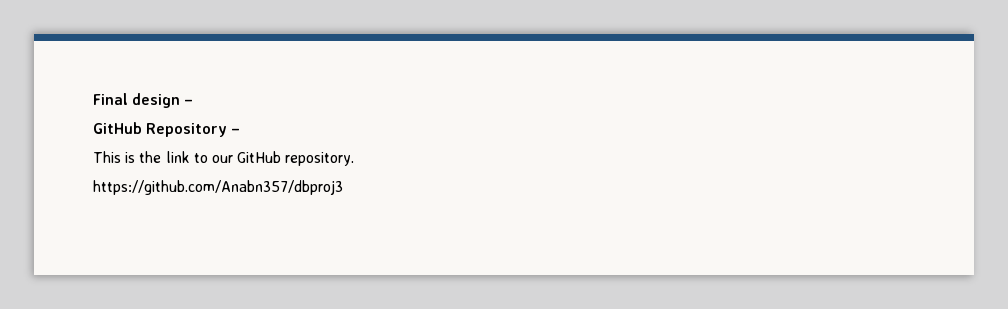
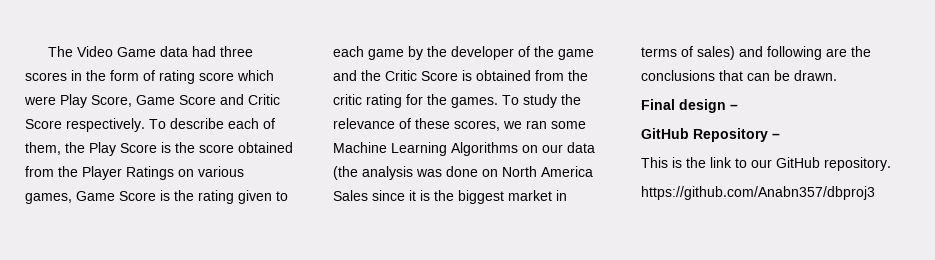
(93, 99) none -> [47,46,253,57] [25,70,274,84] [24,94,280,108] [25,118,275,132] [25,142,293,156] [25,166,244,180] [25,190,288,204] [333,46,594,60] [333,70,588,81] [333,94,581,108] [333,118,586,131] [333,142,595,156] [333,166,593,180] [333,190,567,204] [641,46,871,60] [641,70,837,81] The Video Game data had three scores in the form of rating score which were Play Score, Game Score and Critic Score respectively. To describe each of them, the Play Score is the score obtained from the Player Ratings on various games, Game Score is the rating given to each game by the developer of the game and the Critic Score is obtained from the critic rating for the games. To study the relevance of these scores, we ran some Machine Learning Algorithms on our data (the analysis was done on North America Sales since it is the biggest market in terms of sales) and following are the conclusions that can be drawn. //

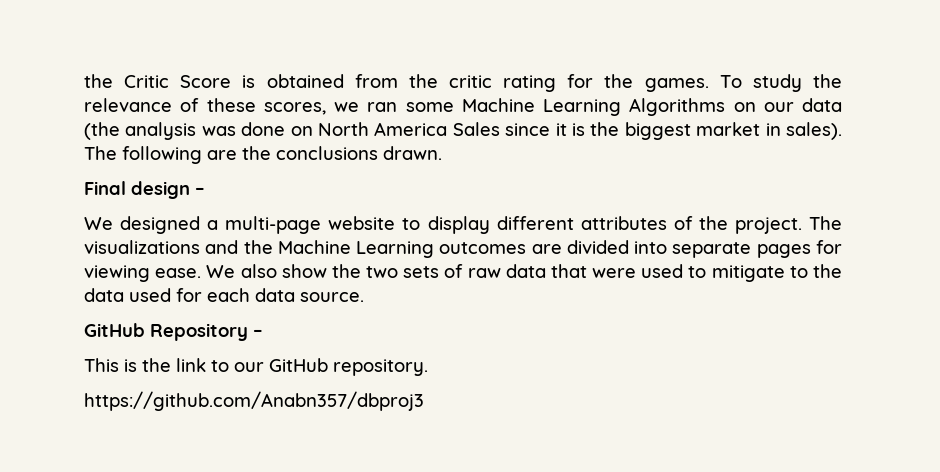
[47,46,253,57] [25,70,274,84] [24,94,280,108] [25,118,275,132] [25,142,293,156] [25,166,244,180] [25,190,288,204] [333,46,594,60] [333,70,357,81] The Video Game data had three scores in the form of rating score which were Play Score, Game Score and Critic Score respectively. To describe each of them, the Play Score is the score obtained from the Player Ratings on various games, Game Score is the rating given to each game by the developer of the game and -> (84, 81) none
[641,46,763,60] terms of sales) and -> [785,122,842,140] [84,146,117,160] sales). The
[719,70,790,81] that can be -> (378, 153) none
(738, 107) none -> [84,216,843,234] [84,240,842,258] [84,264,842,282] [84,288,364,302] // We designed a multi-page website to display different attributes of the project. The visualizations and the Machine Learning outcomes are divided into separate pages for viewing ease. We also show the two sets of raw data that were used to mitigate to the data used for each data source.

